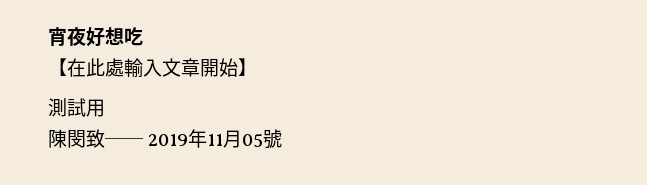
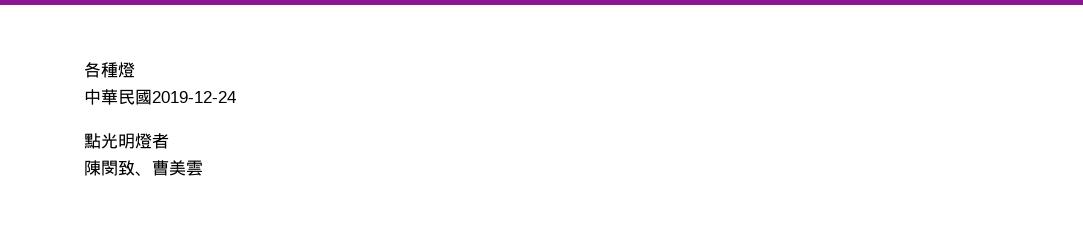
[48,27,143,47] [48,58,257,78] [48,98,105,117] [48,129,283,149] 宵夜好想吃 // 【在此處輸入文章開始】 // 測試用 // 陳閔致── 2019年11月05號 -> [84,62,135,78] [84,89,236,105] [84,133,169,149] [84,160,203,176] 各種燈 // 中華民國2019-12-24 // 點光明燈者 // 陳閔致、曹美雲

